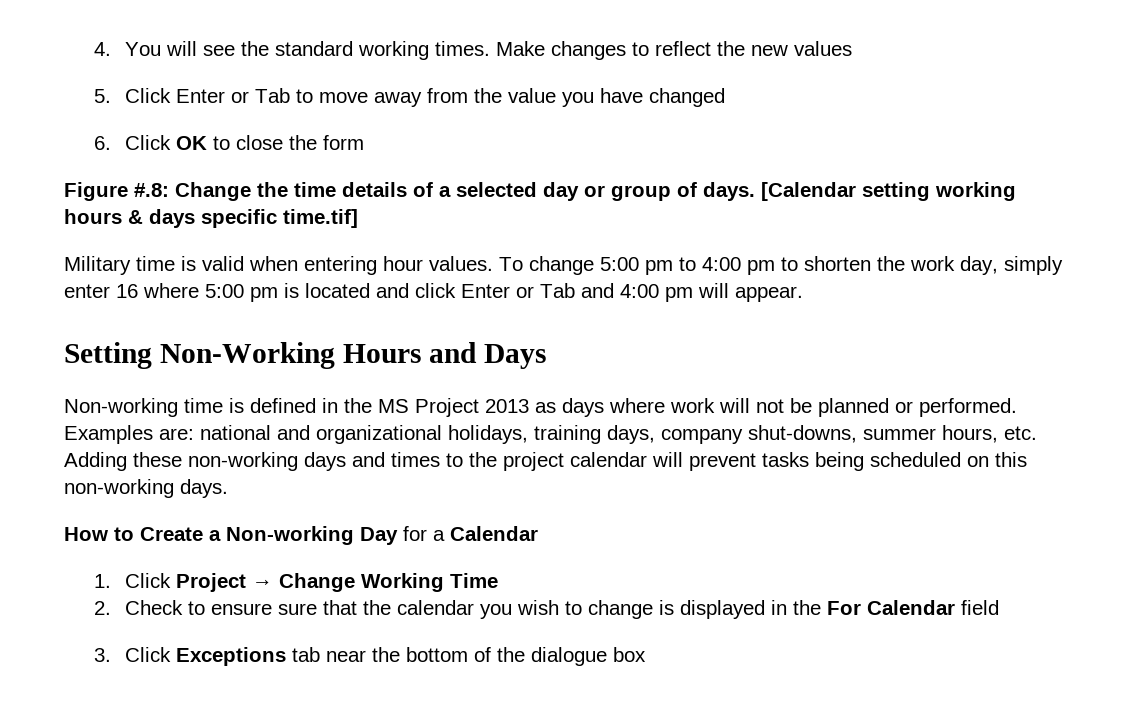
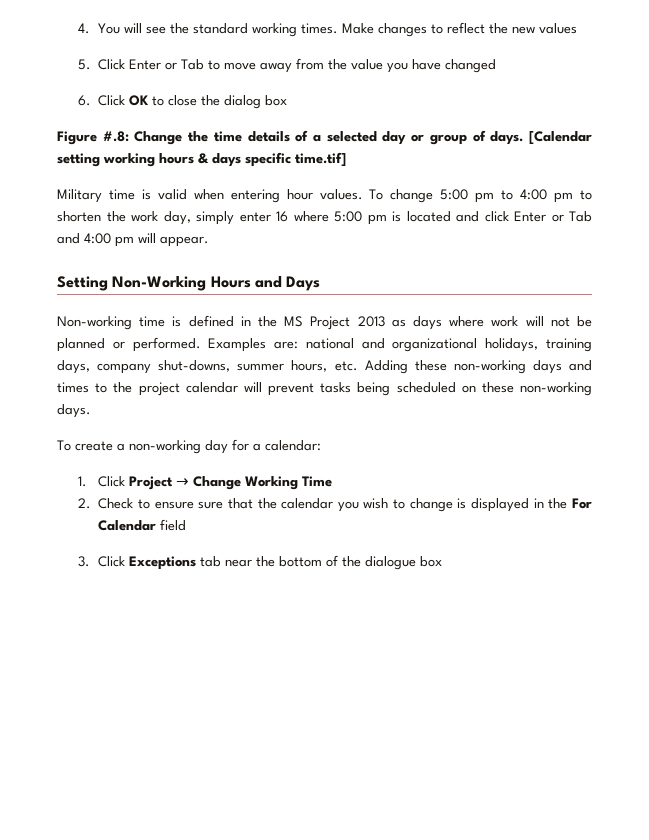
[322,135,364,150] form -> [224,95,288,109] dialog box
[995,452,1027,467] this -> [481,382,514,393] these
[64,526,398,545] How to Create a Non-working Day -> [57,440,228,454] To create a non-working day
[450,526,538,541] Calendar -> [265,440,321,451] calendar:

